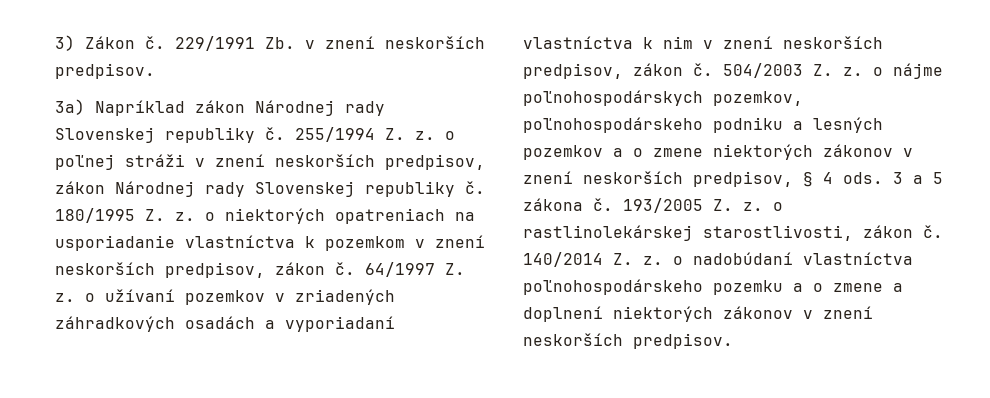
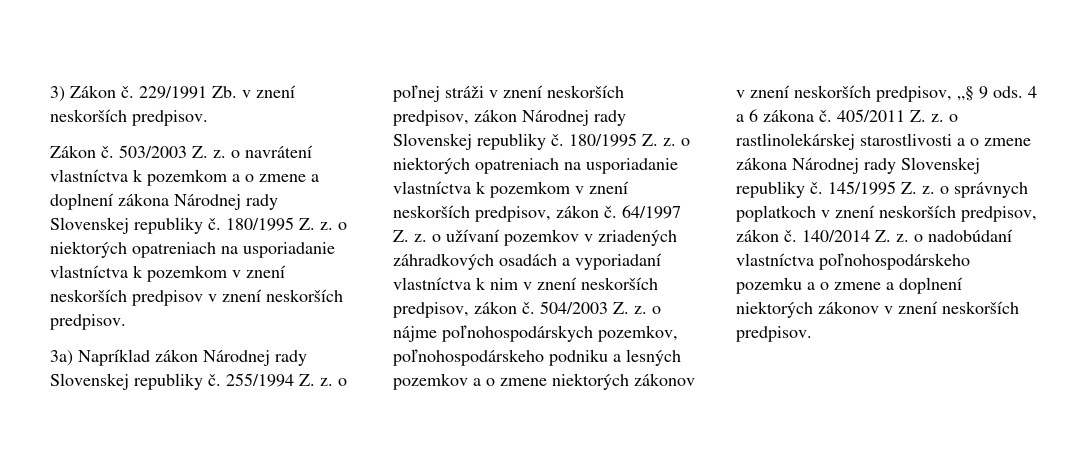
(155, 71) none -> [50,145,312,158] [50,169,319,186] [50,193,278,210] [50,217,347,234] [50,241,335,258] [50,265,285,282] [50,289,343,306] [50,314,126,330] // Zákon č. 503/2003 Z. z. o navrátení vlastníctva k pozemkom a o zmene a doplnení zákona Národnej rady Slovenskej republiky č. 180/1995 Z. z. o niektorých opatreniach na usporiadanie vlastníctva k pozemkom v znení neskorších predpisov v znení neskorších predpisov.
[803,172,943,187] § 4 ods. 3 a 5 -> [957,86,1037,101] [736,109,758,122] „§ 9 ods. 4 a 6
[623,198,703,213] 193/2005 -> [837,109,905,122] 405/2011
[703,225,853,241] starostlivosti, -> [860,133,1031,146] [736,157,980,174] [736,181,1028,198] [736,205,1037,222] starostlivosti a o zmene zákona Národnej rady Slovenskej republiky č. 145/1995 Z. z. o správnych poplatkoch v znení neskorších predpisov,

